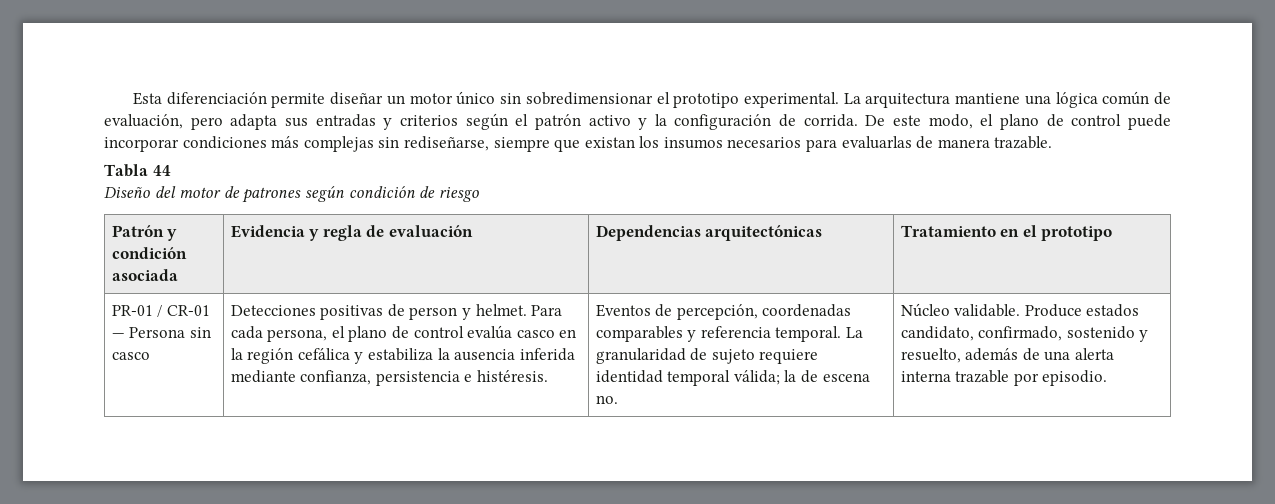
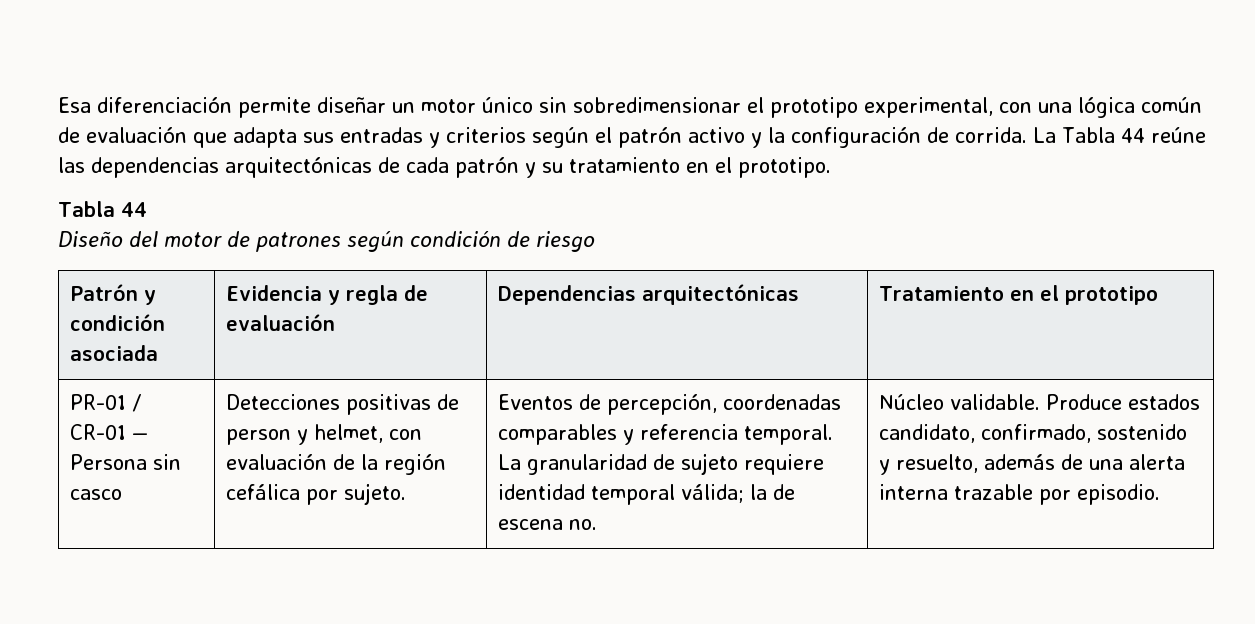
[132,92,162,105] Esta -> [58,97,91,113] Esa
[743,92,1021,108] experimental. La arquitectura mantiene -> [864,97,1032,118] experimental, con
[104,114,223,130] evaluación, pero -> [86,127,227,148] evaluación que
[865,114,1172,130] [104,136,1053,152] De este modo, el plano de control puede incorporar condiciones más complejas sin rediseñarse, siempre que existan los insumos necesarios para evaluarlas de manera trazable. -> [1033,127,1206,143] [58,157,831,178] La Tabla 44 reúne las dependencias arquitectónicas de cada patrón y su tratamiento en el prototipo.
[475,304,563,316] [230,325,577,342] [230,348,575,364] [230,370,549,386] helmet. Para cada persona, el plano de control evalúa casco en la región cefálica y estabiliza la ausencia inferida mediante confianza, persistencia e histéresis. -> [314,424,423,443] [226,454,447,475] [226,483,407,505] helmet, con evaluación de la región cefálica por sujeto.

